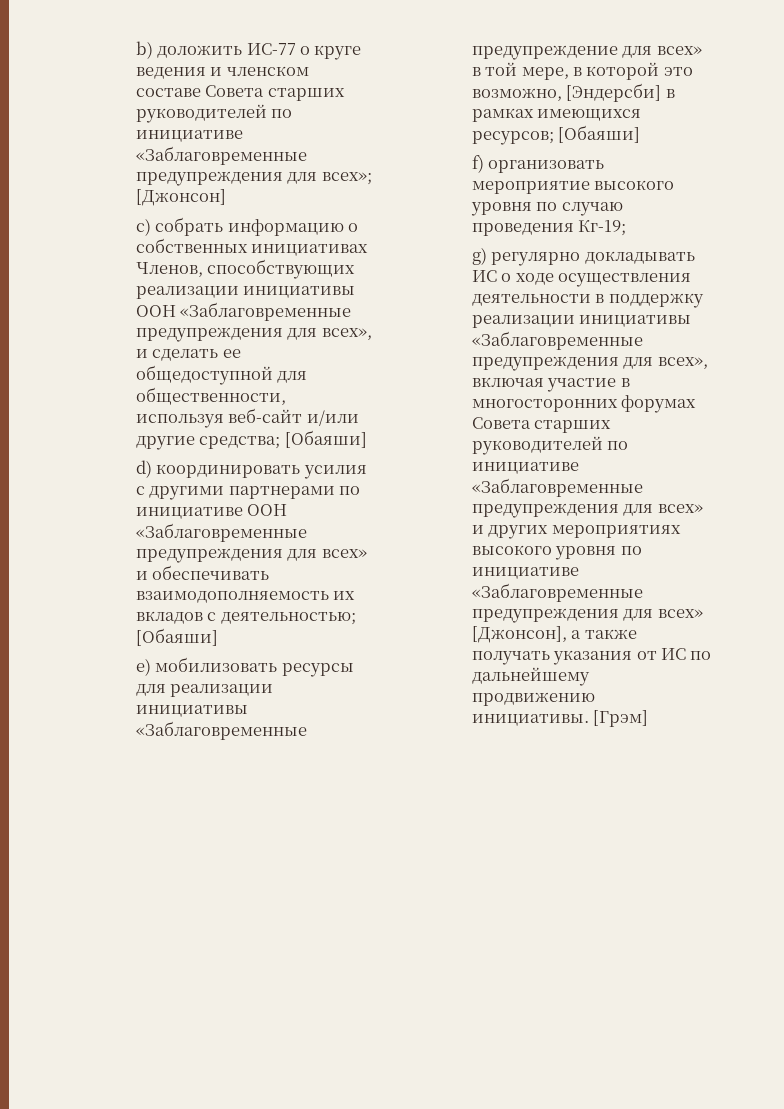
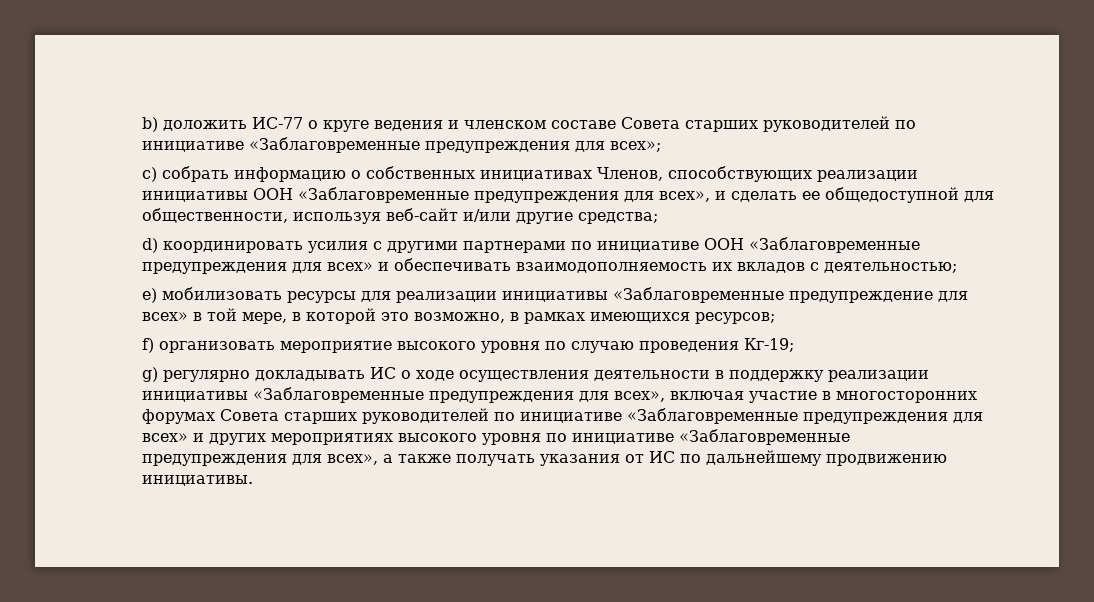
[135,189,226,206] [Джонсон] -> (662, 146) none
[284,430,367,448] [Обаяши] -> (659, 218) none
[135,628,218,646] [Обаяши] -> (958, 267) none
[566,83,662,102] [Эндерсби] -> (506, 317) none
[558,125,641,143] [Обаяши] -> (776, 318) none
[657,609,703,618] [471,626,567,643] всех» [Джонсон], -> [327,454,379,465] всех»,
[593,710,649,727] [Грэм] -> (254, 480) none

